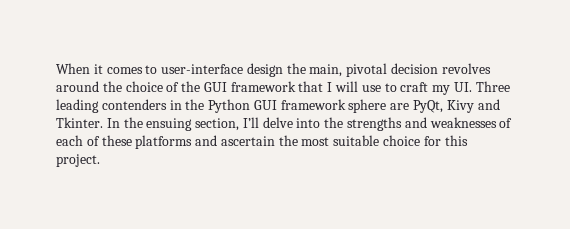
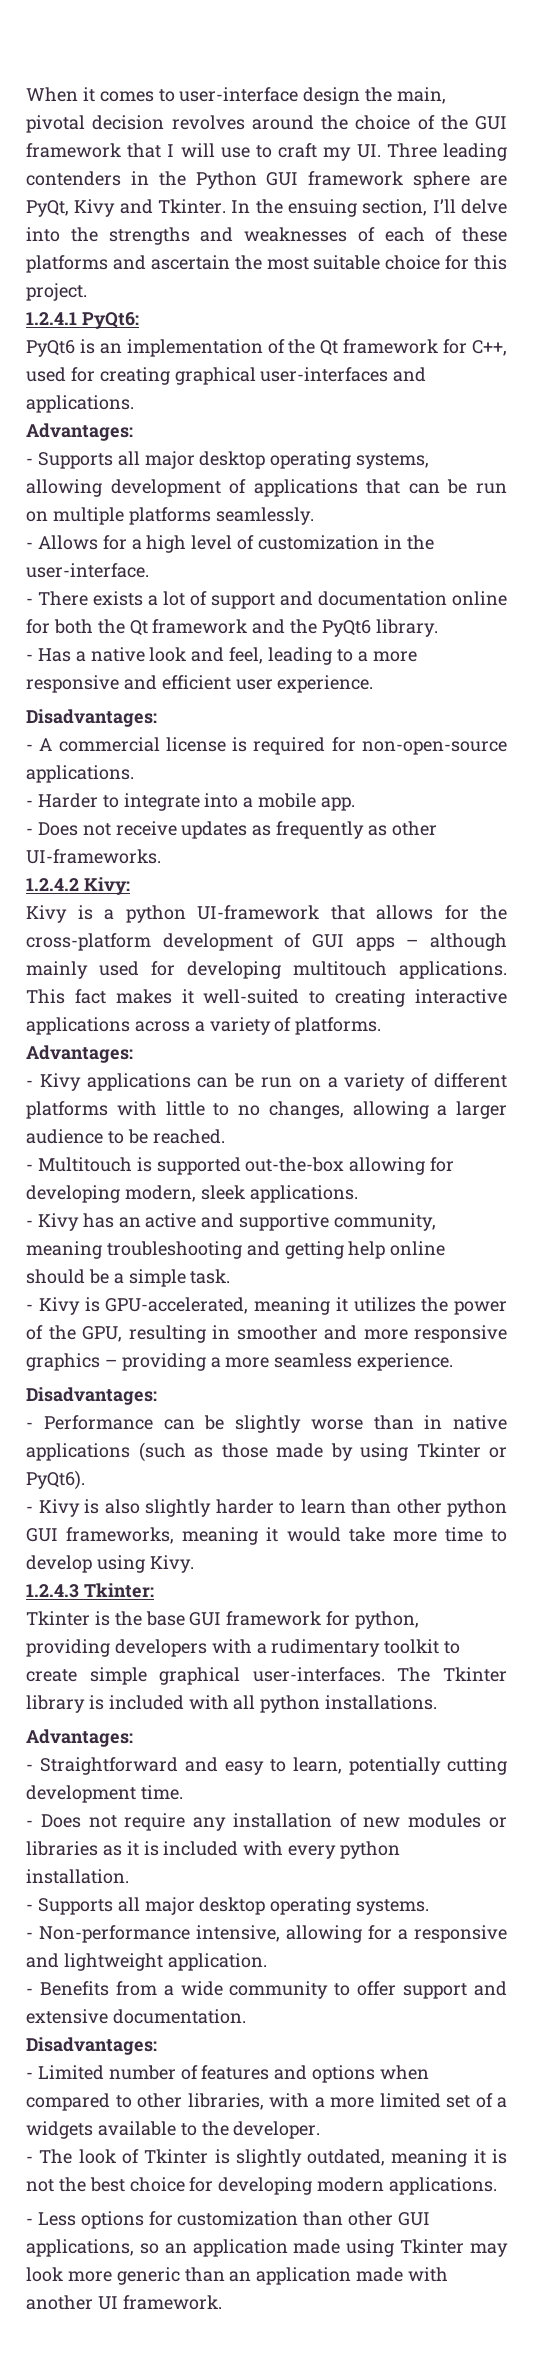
(100, 160) none -> [26,312,139,329] [26,339,508,357] [26,367,427,385] [26,395,134,413] [26,423,133,441] [26,451,430,469] [26,479,507,497] [26,507,314,525] [26,535,434,553] [26,563,149,578] [26,591,507,609] [26,619,438,637] [26,647,417,665] [26,675,374,693] [26,709,157,727] [26,737,507,755] [26,765,134,783] [26,793,356,811] [26,821,437,839] [26,849,161,864] [26,877,130,895] [26,905,507,923] [26,933,508,951] [26,961,507,979] [26,989,508,1007] [26,1017,382,1035] [26,1045,133,1063] [26,1073,508,1091] [26,1101,507,1119] [26,1129,225,1144] [26,1157,455,1175] [26,1185,358,1203] [26,1213,437,1231] [26,1241,446,1259] [26,1269,231,1287] [26,1297,507,1315] [26,1325,507,1343] [26,1353,454,1371] [26,1387,157,1405] [26,1415,507,1433] [26,1442,507,1462] [26,1470,85,1490] [26,1499,507,1517] [26,1527,507,1545] [26,1555,194,1573] [26,1583,154,1598] [26,1611,420,1629] [26,1639,461,1657] [26,1667,507,1685] [26,1695,438,1713] [26,1729,133,1747] [26,1757,507,1775] [26,1785,183,1803] [26,1813,507,1831] [26,1841,401,1859] [26,1869,129,1884] [26,1897,430,1915] [26,1925,507,1943] [26,1953,267,1971] [26,1981,508,1999] [26,2009,246,2024] [26,2037,157,2055] [26,2065,430,2083] [26,2093,507,2111] [26,2121,321,2139] [26,2149,508,2167] [26,2177,498,2195] [26,2211,431,2229] [26,2239,508,2257] [26,2267,449,2285] [26,2295,222,2310] // 1.2.4.1 PyQt6: // PyQt6 is an implementation of the Qt framework for C++, used for creating graphical user-interfaces and applications. // Advantages: // - Supports all major desktop operating systems, allowing development of applications that can be run on multiple platforms seamlessly. // - Allows for a high level of customization in the user-interface. // - There exists a lot of support and documentation online for both the Qt framework and the PyQt6 library. // - Has a native look and feel, leading to a more responsive and efficient user experience. // Disadvantages: // - A commercial license is required for non-open-source applications. // - Harder to integrate into a mobile app. // - Does not receive updates as frequently as other UI-frameworks. // 1.2.4.2 Kivy: // Kivy is a python UI-framework that allows for the cross-platform development of GUI apps – although mainly used for developing multitouch applications. This fact makes it well-suited to creating interactive applications across a variety of platforms. // Advantages: // - Kivy applications can be run on a variety of different platforms with little to no changes, allowing a larger audience to be reached. // - Multitouch is supported out-the-box allowing for developing modern, sleek applications. // - Kivy has an active and supportive community, meaning troubleshooting and getting help online should be a simple task. // - Kivy is GPU-accelerated, meaning it utilizes the power of the GPU, resulting in smoother and more responsive graphics – providing a more seamless experience. // Disadvantages: // - Performance can be slightly worse than in native applications (such as those made by using Tkinter or PyQt6). // - Kivy is also slightly harder to learn than other python GUI frameworks, meaning it would take more time to develop using Kivy. // 1.2.4.3 Tkinter: // Tkinter is the base GUI framework for python, providing developers with a rudimentary toolkit to create simple graphical user-interfaces. The Tkinter library is included with all python installations. // Advantages: // - Straightforward and easy to learn, potentially cutting development time. // - Does not require any installation of new modules or libraries as it is included with every python installation. // - Supports all major desktop operating systems. // - Non-performance intensive, allowing for a responsive and lightweight application. // - Benefits from a wide community to offer support and extensive documentation. // Disadvantages: // - Limited number of features and options when compared to other libraries, with a more limited set of a widgets available to the developer. // - The look of Tkinter is slightly outdated, meaning it is not the best choice for developing modern applications. // - Less options for customization than other GUI applications, so an application made using Tkinter may look more generic than an application made with another UI framework.

